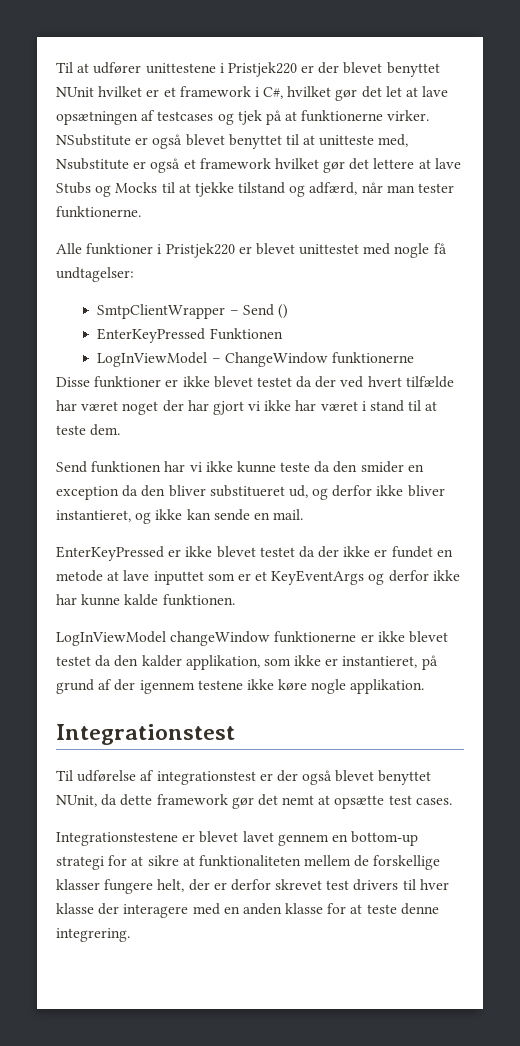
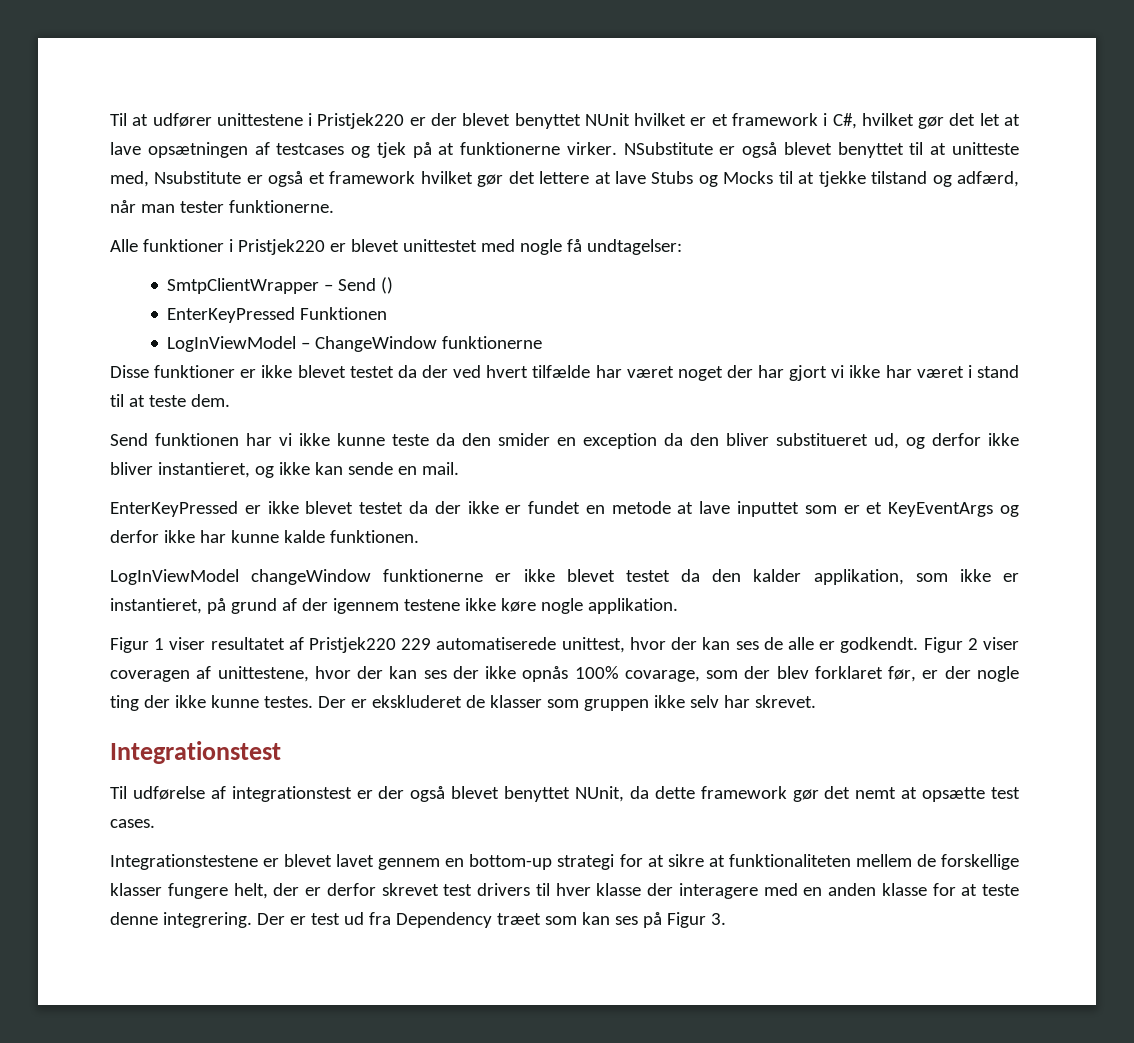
(425, 686) none -> [110,637,1020,653] [110,666,1020,682] [110,695,816,711] // Figur 1 viser resultatet af Pristjek220 229 automatiserede unittest, hvor der kan ses de alle er godkendt. Figur 2 viser coveragen af unittestene, hvor der kan ses der ikke opnås 100% covarage, som der blev forklaret før, er der nogle ting der ikke kunne testes. Der er ekskluderet de klasser som gruppen ikke selv har skrevet.
(130, 935) none -> [256,912,726,928] Der er test ud fra Dependency træet som kan ses på Figur 3.

